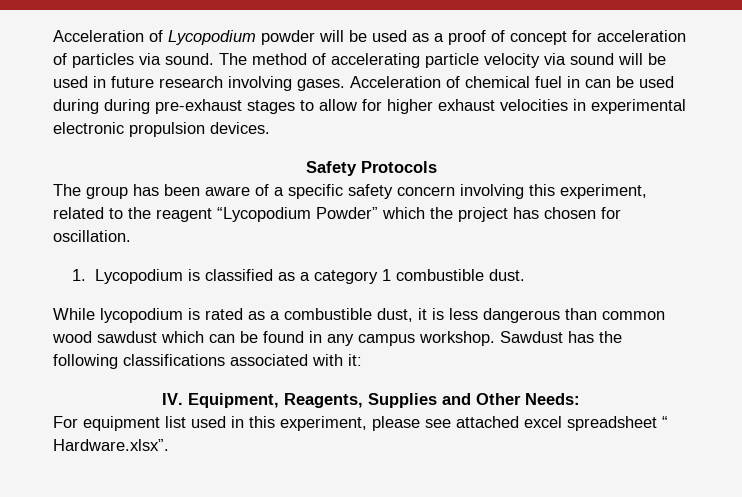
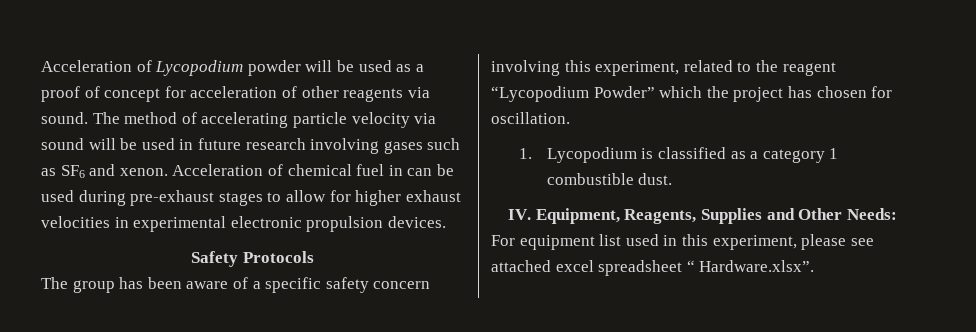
[72,53,134,68] particles -> [301,86,404,102] other reagents
[297,79,345,91] gases. -> [383,138,461,154] [41,164,168,178] gases such as SF6 and xenon.
[104,99,150,114] during -> (126, 198) none
[53,308,665,323] [52,331,622,346] [53,354,362,369] // While lycopodium is rated as a combustible dust, it is less dangerous than common wood sawdust which can be found in any campus workshop. Sawdust has the following classifications associated with it: -> (673, 179) none

